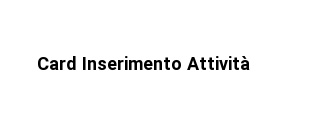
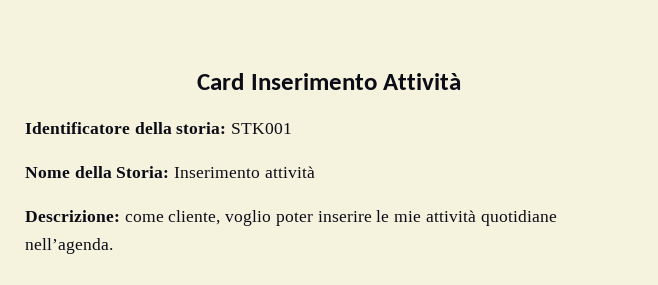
(250, 63) none -> [25,122,293,134] [25,166,315,178] [25,210,557,226] [25,238,113,254] // Identificatore della storia: STK001 // Nome della Storia: Inserimento attività // Descrizione: come cliente, voglio poter inserire le mie attività quotidiane nell’agenda.

